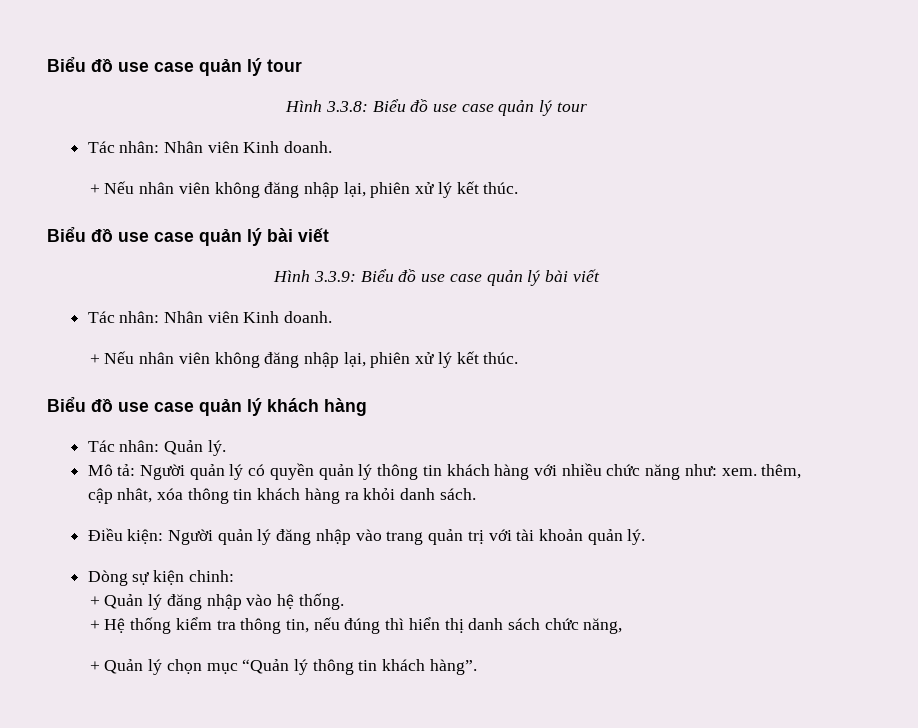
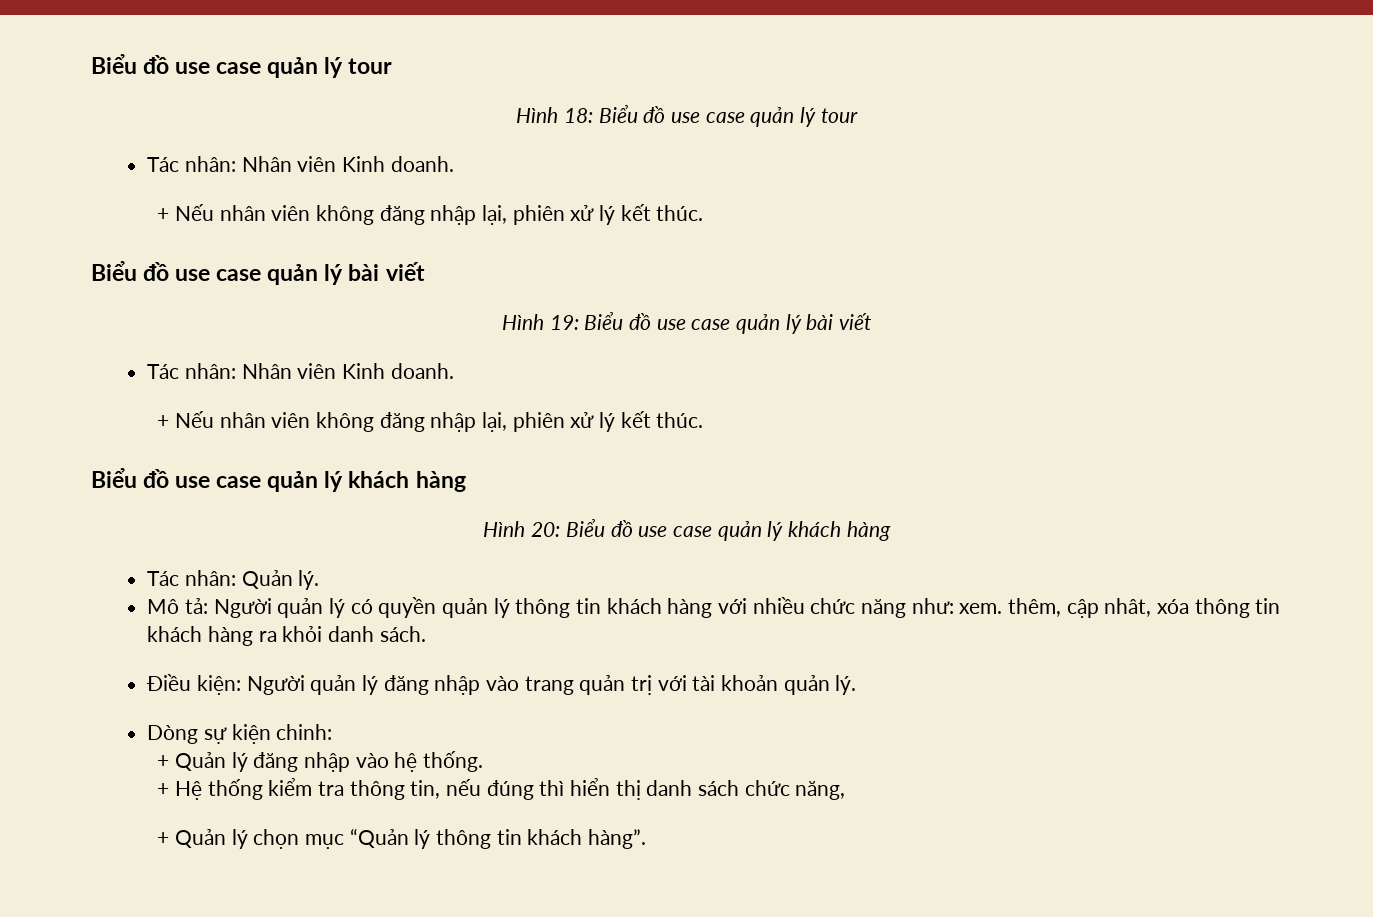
[325,101,368,112] 3.3.8: -> [563,108,593,123] 18:
[313,271,356,282] 3.3.9: -> [549,315,579,330] 19:
(367, 407) none -> [483,519,891,541] // Hình 20: Biểu đồ use case quản lý khách hàng

